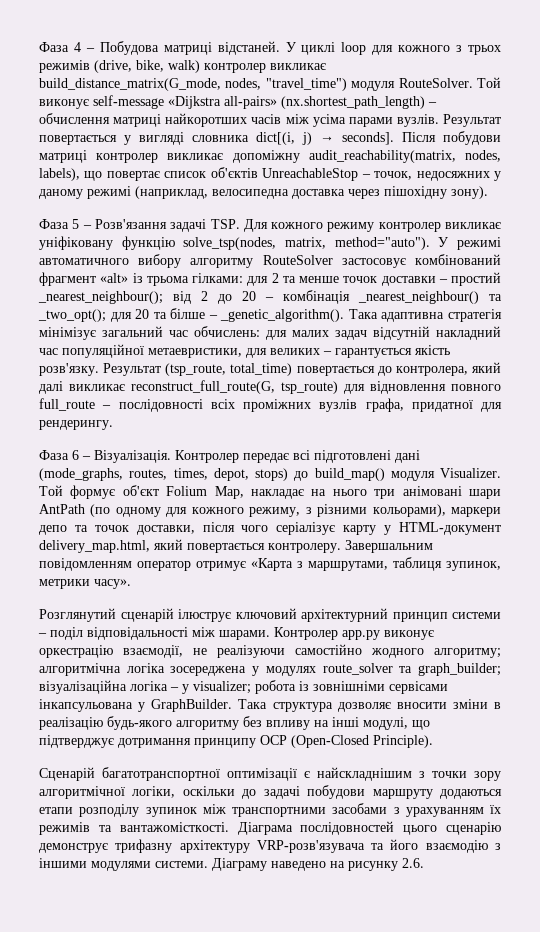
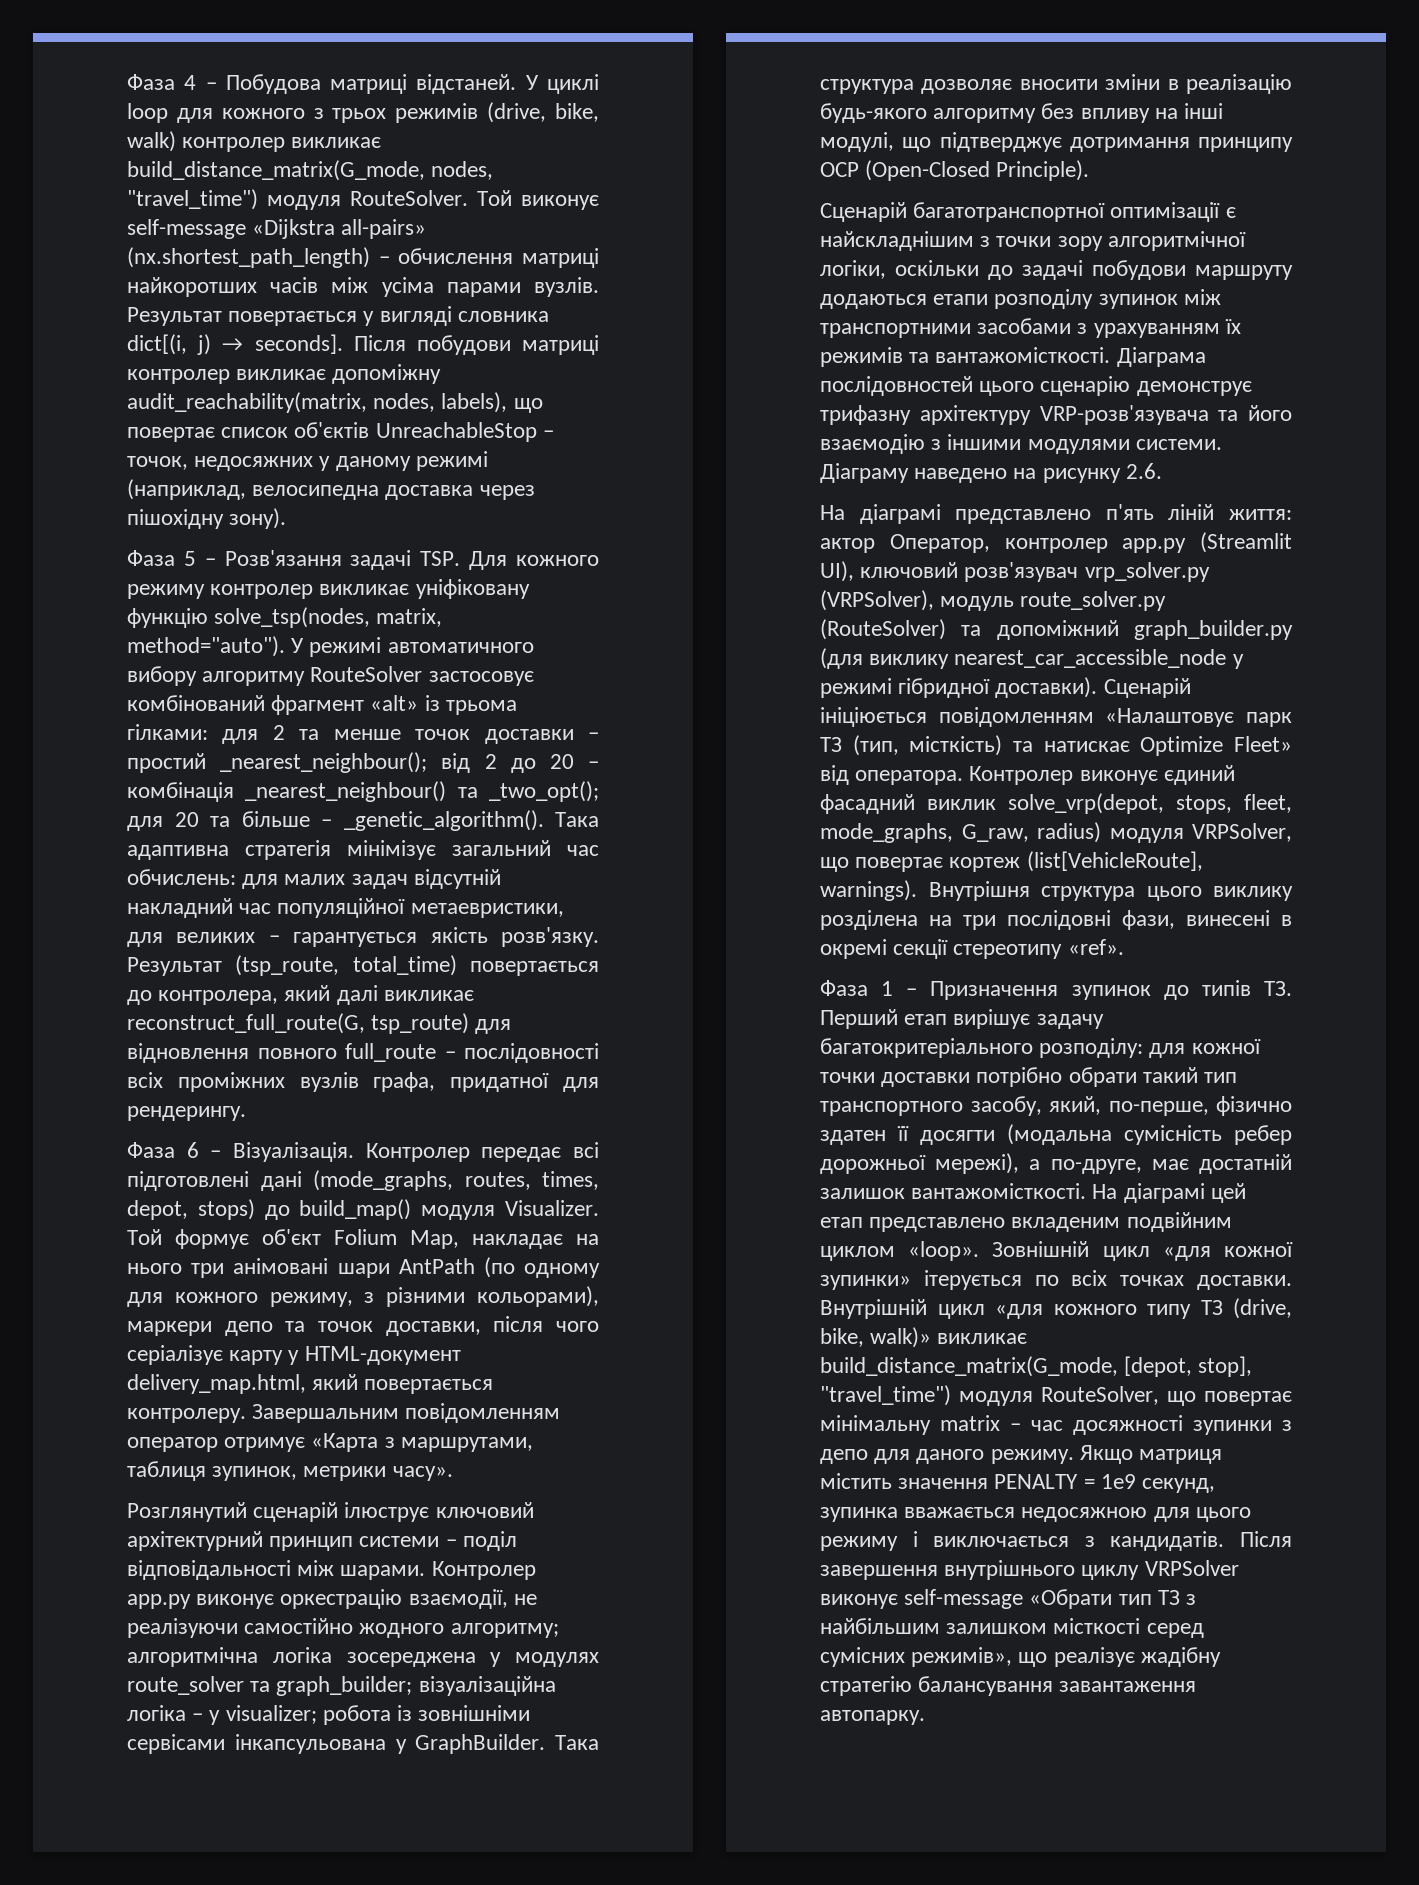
[170,308,206,319] білше -> [241,811,310,827] більше
(424, 863) none -> [820,504,1292,524] [820,532,1292,553] [820,561,1210,582] [820,590,1167,611] [820,619,1293,640] [820,648,1244,669] [820,677,1191,698] [820,707,1292,727] [820,735,1292,756] [820,765,1235,785] [820,793,1292,814] [820,822,1292,843] [820,851,1203,872] [820,880,1293,901] [820,910,1292,930] [820,939,1124,959] [820,980,1292,1000] [820,1009,1104,1029] [820,1038,1261,1058] [820,1067,1238,1087] [820,1096,1292,1116] [820,1124,1292,1145] [820,1153,1292,1174] [820,1183,1246,1203] [820,1212,1232,1232] [820,1241,1293,1261] [820,1270,1292,1290] [820,1298,1292,1319] [820,1327,1028,1348] [820,1356,1253,1377] [820,1385,1292,1406] [820,1415,1292,1435] [820,1445,1223,1464] [820,1473,1216,1493] [820,1507,1251,1522] [820,1531,1292,1551] [820,1560,1239,1580] [820,1589,1197,1609] [820,1618,1204,1638] [820,1647,1221,1667] [820,1676,1197,1696] [820,1710,925,1725] // На діаграмі представлено п'ять ліній життя: актор Оператор, контролер app.py (Streamlit UI), ключовий розв'язувач vrp_solver.py (VRPSolver), модуль route_solver.py (RouteSolver) та допоміжний graph_builder.py (для виклику nearest_car_accessible_node у режимі гібридної доставки). Сценарій ініціюється повідомленням «Налаштовує парк ТЗ (тип, місткість) та натискає Optimize Fleet» від оператора. Контролер виконує єдиний фасадний виклик solve_vrp(depot, stops, fleet, mode_graphs, G_raw, radius) модуля VRPSolver, що повертає кортеж (list[VehicleRoute], warnings). Внутрішня структура цього виклику розділена на три послідовні фази, винесені в окремі секції стереотипу «ref». // Фаза 1 – Призначення зупинок до типів ТЗ. Перший етап вирішує задачу багатокритеріального розподілу: для кожної точки доставки потрібно обрати такий тип транспортного засобу, який, по-перше, фізично здатен її досягти (модальна сумісність ребер дорожньої мережі), а по-друге, має достатній залишок вантажомісткості. На діаграмі цей етап представлено вкладеним подвійним циклом «loop». Зовнішній цикл «для кожної зупинки» ітерується по всіх точках доставки. Внутрішній цикл «для кожного типу ТЗ (drive, bike, walk)» викликає build_distance_matrix(G_mode, [depot, stop], "travel_time") модуля RouteSolver, що повертає мінімальну matrix – час досяжності зупинки з депо для даного режиму. Якщо матриця містить значення PENALTY = 1e9 секунд, зупинка вважається недосяжною для цього режиму і виключається з кандидатів. Після завершення внутрішнього циклу VRPSolver виконує self-message «Обрати тип ТЗ з найбільшим залишком місткості серед сумісних режимів», що реалізує жадібну стратегію балансування завантаження автопарку.

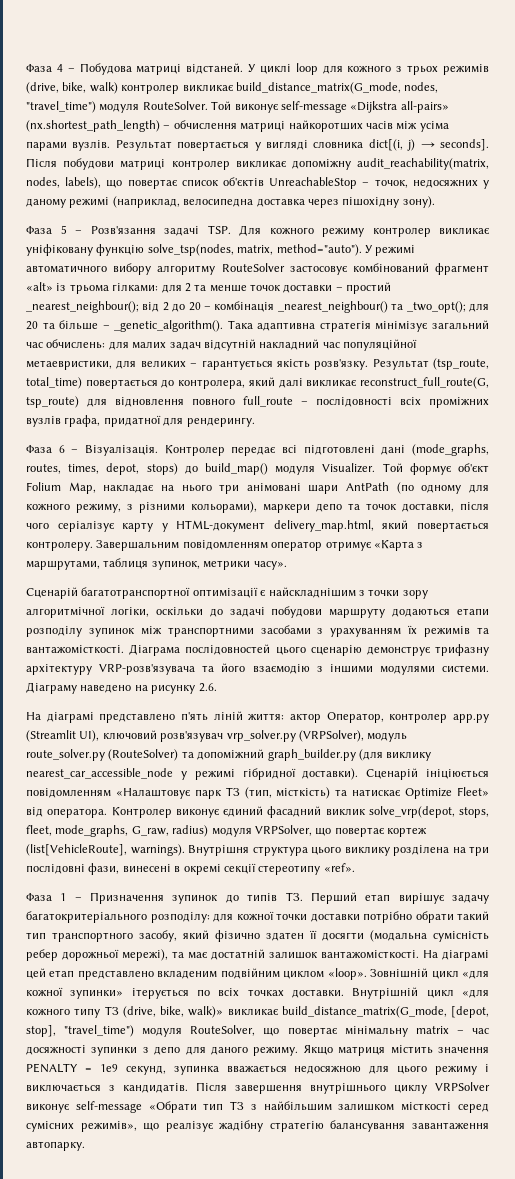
[127,1502,534,1522] [127,1531,517,1551] [127,1560,536,1580] [127,1589,537,1609] [127,1618,559,1638] [127,1647,599,1667] [127,1676,556,1696] [127,1705,531,1725] [127,1734,599,1754] [820,74,1292,94] [820,103,1224,123] [820,132,1293,152] [820,160,1090,181] // Розглянутий сценарій ілюструє ключовий архітектурний принцип системи – поділ відповідальності між шарами. Контролер app.py виконує оркестрацію взаємодії, не реалізуючи самостійно жодного алгоритму; алгоритмічна логіка зосереджена у модулях route_solver та graph_builder; візуалізаційна логіка – у visualizer; робота із зовнішніми сервісами інкапсульована у GraphBuilder. Така структура дозволяє вносити зміни в реалізацію будь-якого алгоритму без впливу на інші модулі, що підтверджує дотримання принципу OCP (Open-Closed Principle). -> (287, 565) none
[1049,1096,1209,1116] який, по-перше, -> [183,930,209,939] який
[1029,1159,1142,1174] а по-друге, -> [172,951,184,958] та

